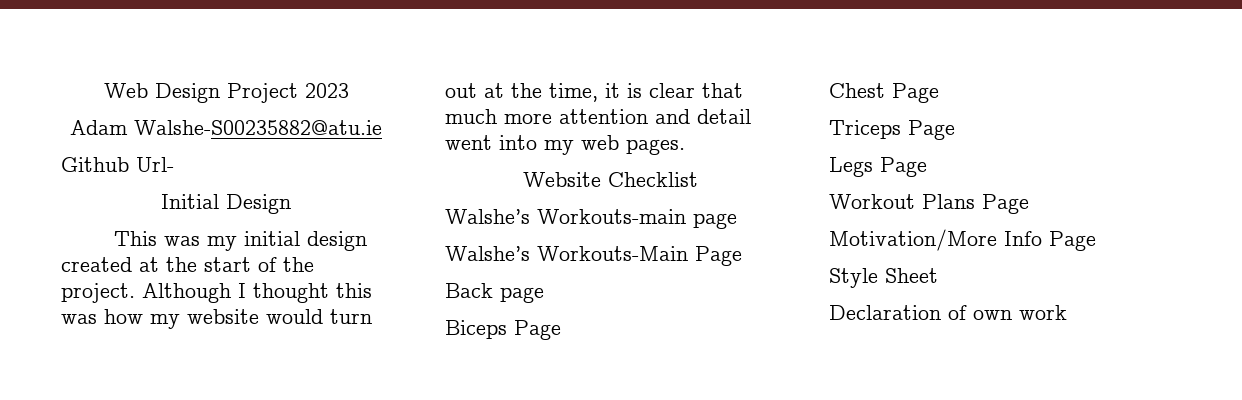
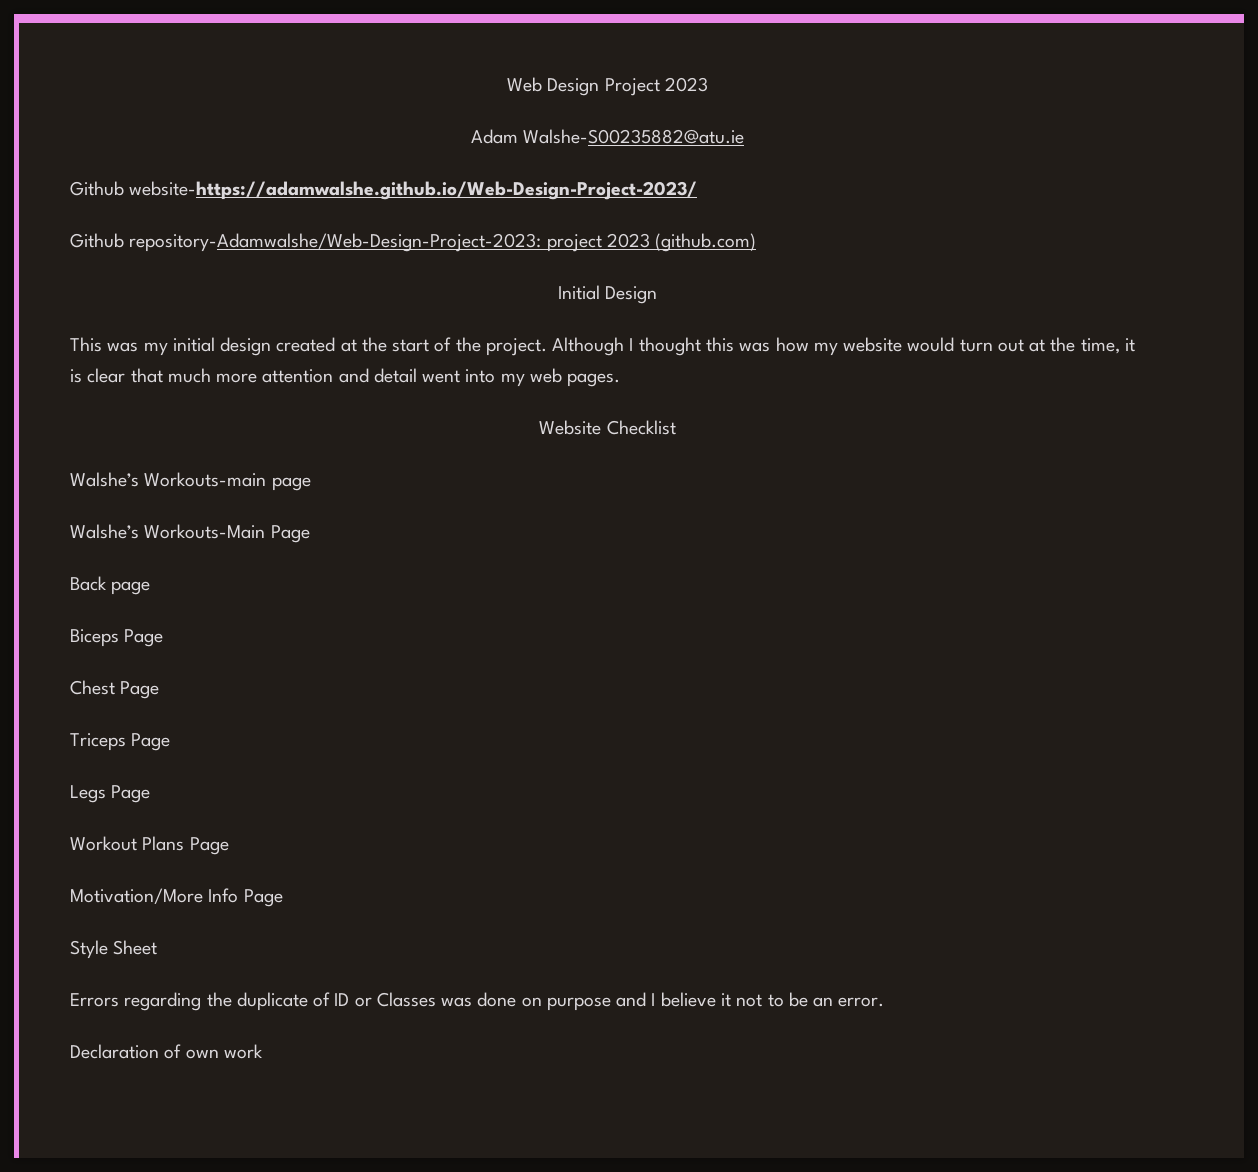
[136,157,174,172] Url- -> [129,181,698,200] [70,233,757,252] website-https://adamwalshe.github.io/Web-Design-Project-2023/ // Github repository-Adamwalshe/Web-Design-Project-2023: project 2023 (github.com)
(938, 275) none -> [70,992,885,1011] // Errors regarding the duplicate of ID or Classes was done on purpose and I believe it not to be an error.

